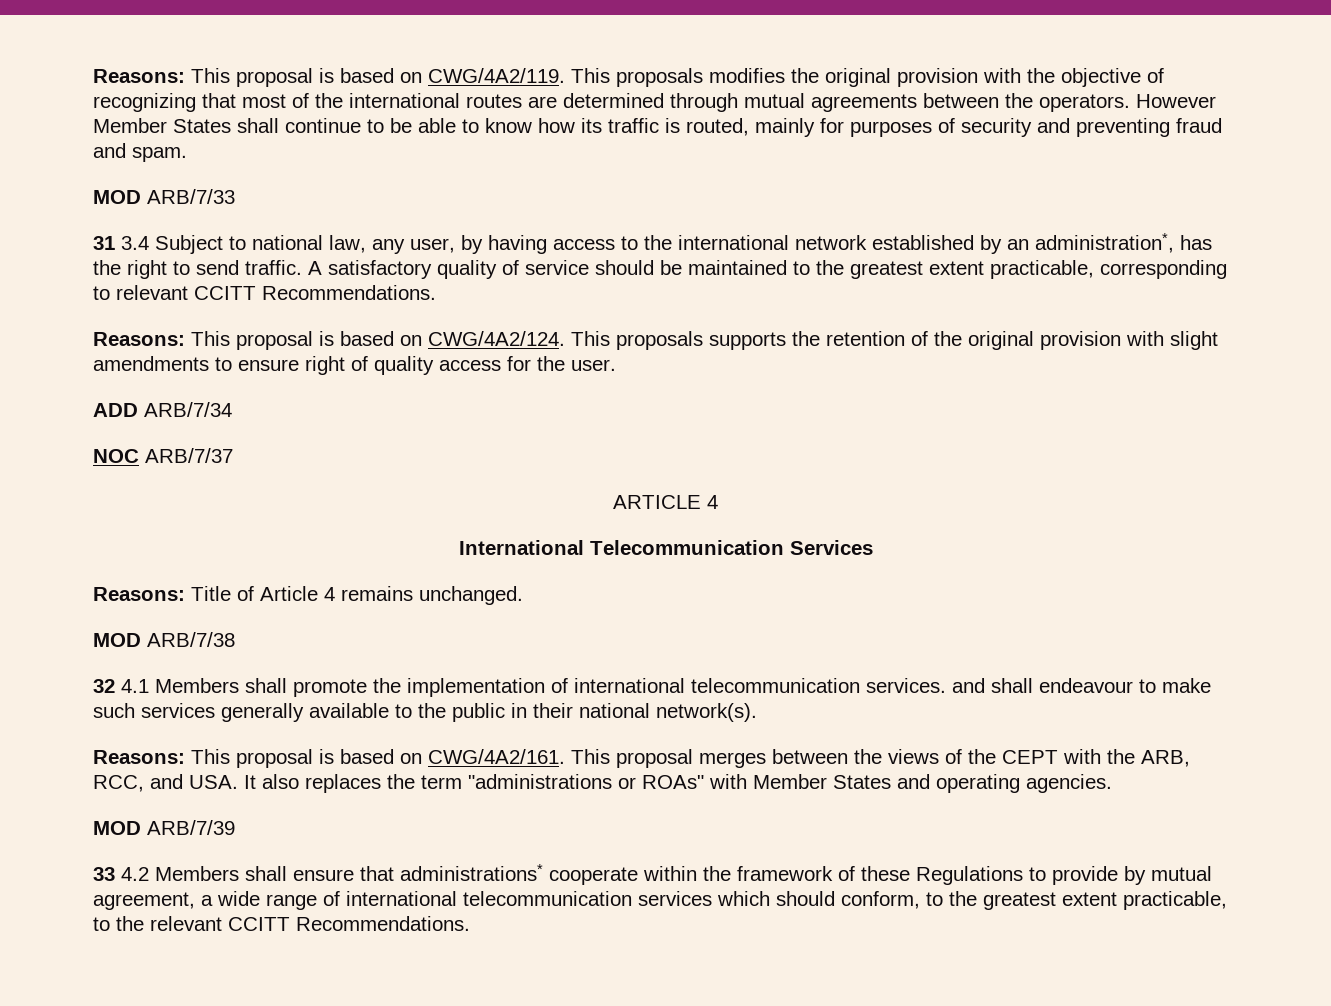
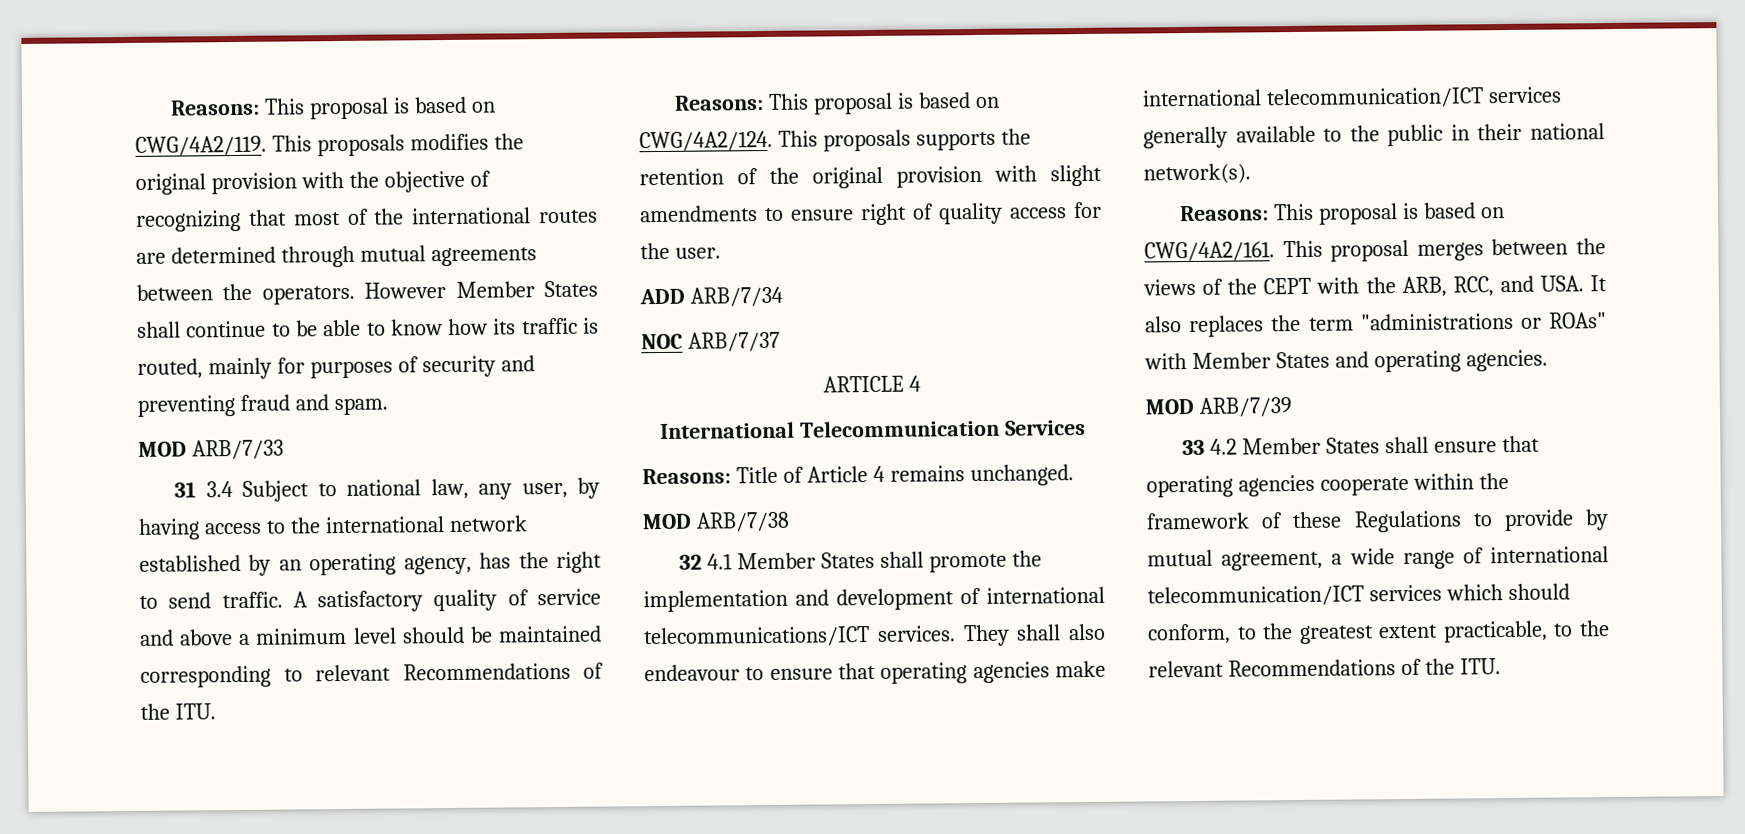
[1035,233,1174,253] administration*, -> [309,553,472,576] operating agency,
[595,260,1227,279] [93,285,436,300] should be maintained to the greatest extent practicable, corresponding to relevant CCITT Recommendations. -> [139,625,602,646] [140,662,604,688] [140,703,216,720] and above a minimum level should be maintained corresponding to relevant Recommendations of the ITU.
[155,678,239,693] Members -> [736,551,875,570] Member States
[551,678,1211,693] [93,703,135,718] of international telecommunication services. and shall endeavour to make such -> [795,586,1105,611] [643,623,1106,648] [644,660,1106,684] [1142,87,1484,109] and development of international telecommunications/ICT services. They shall also endeavour to ensure that operating agencies make international telecommunication/ICT
[155,866,239,881] Members -> [1241,437,1380,455] Member States
[400,864,543,881] administrations* -> [1146,474,1315,498] operating agencies
[463,891,632,906] telecommunication -> [1147,585,1364,607] telecommunication/ICT
[228,916,470,931] CCITT Recommendations. -> [1227,658,1501,677] Recommendations of the ITU.

